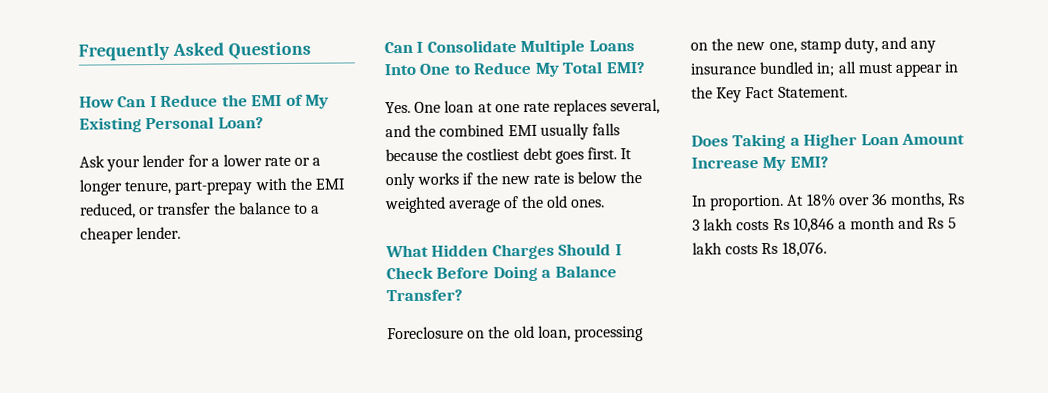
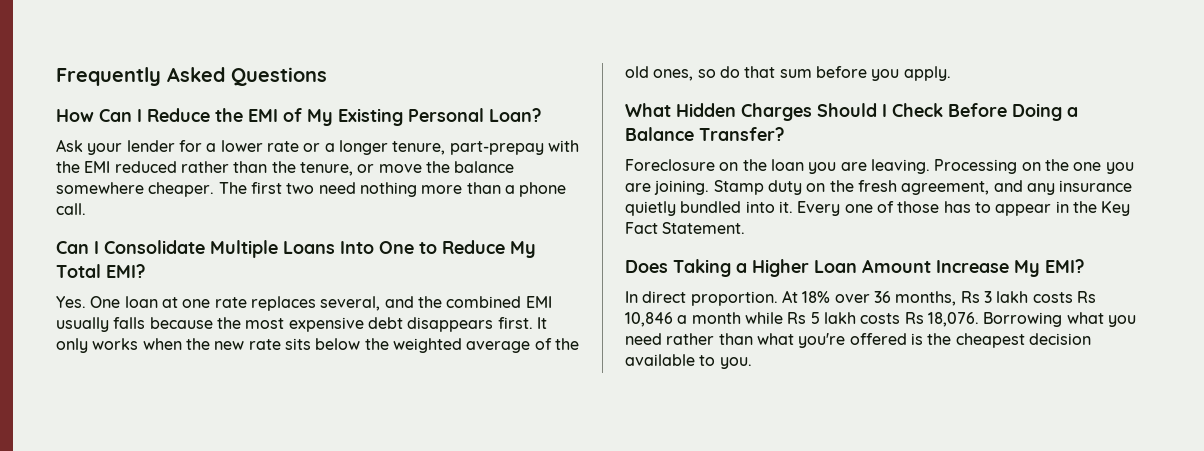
[80,201,321,219] [80,226,182,244] reduced, or transfer the balance to a cheaper lender. -> [114,161,515,176] [56,182,567,197] [56,203,86,215] reduced rather than the tenure, or move the balance somewhere cheaper. The first two need nothing more than a phone call.
[466,147,584,164] costliest debt goes -> [245,317,494,332] most expensive debt disappears
[462,172,474,185] if -> [142,338,182,350] when
[563,172,575,184] is -> [284,338,311,350] sits
[570,199,605,208] ones. -> [653,66,951,81] ones, so do that sum before you apply.
[513,325,644,342] [690,36,937,54] [690,61,893,77] old loan, processing on the new one, stamp duty, and any insurance bundled in; all must -> [770,159,1134,174] [625,180,1133,195] [625,201,991,216] loan you are leaving. Processing on the one you are joining. Stamp duty on the fresh agreement, and any insurance quietly bundled into it. Every one of those has to
(707, 201) none -> [642,291,687,303] direct
[898,216,925,229] and -> [744,312,783,324] while
(827, 249) none -> [983,312,1136,327] [625,333,1091,348] [625,354,752,369] Borrowing what you need rather than what you're offered is the cheapest decision available to you.

